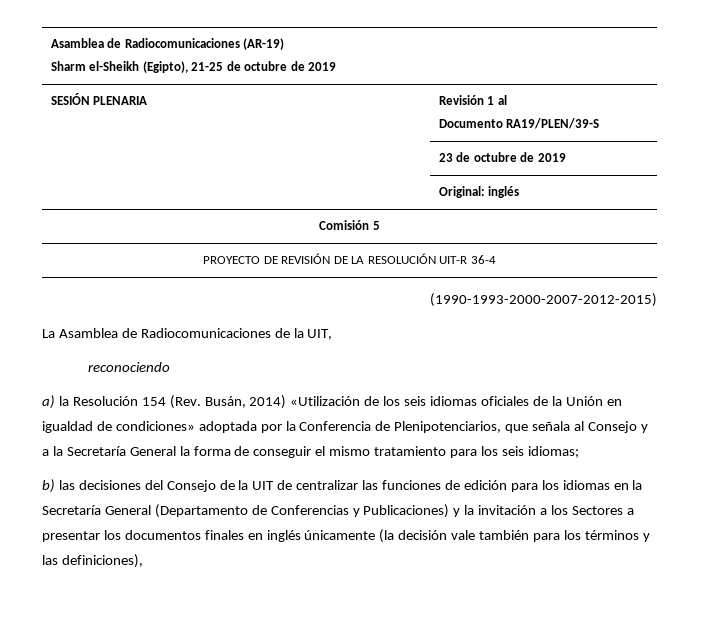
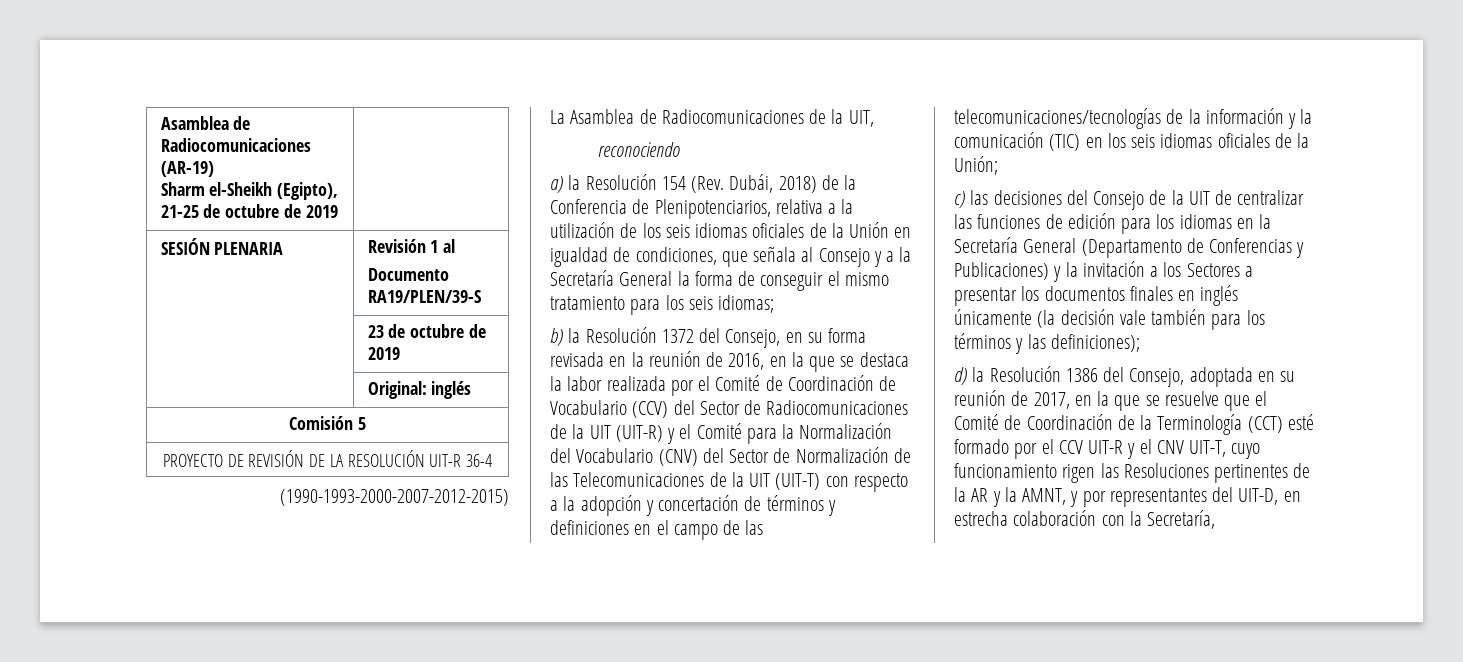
[204,395,361,409] Busán, 2014) «Utilización -> [729,174,857,193] [550,199,854,219] [550,222,615,238] Dubái, 2018) de la Conferencia de Plenipotenciarios, relativa a la utilización
[115,421,502,433] condiciones» adoptada por la Conferencia de Plenipotenciarios, -> [635,247,717,265] condiciones,
(55, 486) none -> [568,327,867,348] [550,351,909,372] [550,375,897,396] [550,400,909,418] [550,423,893,444] [550,447,911,466] [550,472,908,492] [550,495,836,516] [550,520,764,540] [954,108,1313,129] [954,132,1310,151] [954,156,998,175] [954,191,965,208] la Resolución 1372 del Consejo, en su forma revisada en la reunión de 2016, en la que se destaca la labor realizada por el Comité de Coordinación de Vocabulario (CCV) del Sector de Radiocomunicaciones de la UIT (UIT-R) y el Comité para la Normalización del Vocabulario (CNV) del Sector de Normalización de las Telecomunicaciones de la UIT (UIT-T) con respecto a la adopción y concertación de términos y definiciones en el campo de las telecomunicaciones/tecnologías de la información y la comunicación (TIC) en los seis idiomas oficiales de la Unión; // c)
[61,554,143,568] definiciones), -> [1050,334,1140,352] [954,366,1296,387] [954,390,1268,411] [954,414,1314,435] [954,439,1261,459] [954,463,1311,483] [954,487,1301,507] [954,510,1216,529] definiciones); // d) la Resolución 1386 del Consejo, adoptada en su reunión de 2017, en la que se resuelve que el Comité de Coordinación de la Terminología (CCT) esté formado por el CCV UIT-R y el CNV UIT-T, cuyo funcionamiento rigen las Resoluciones pertinentes de la AR y la AMNT, y por representantes del UIT-D, en estrecha colaboración con la Secretaría,

